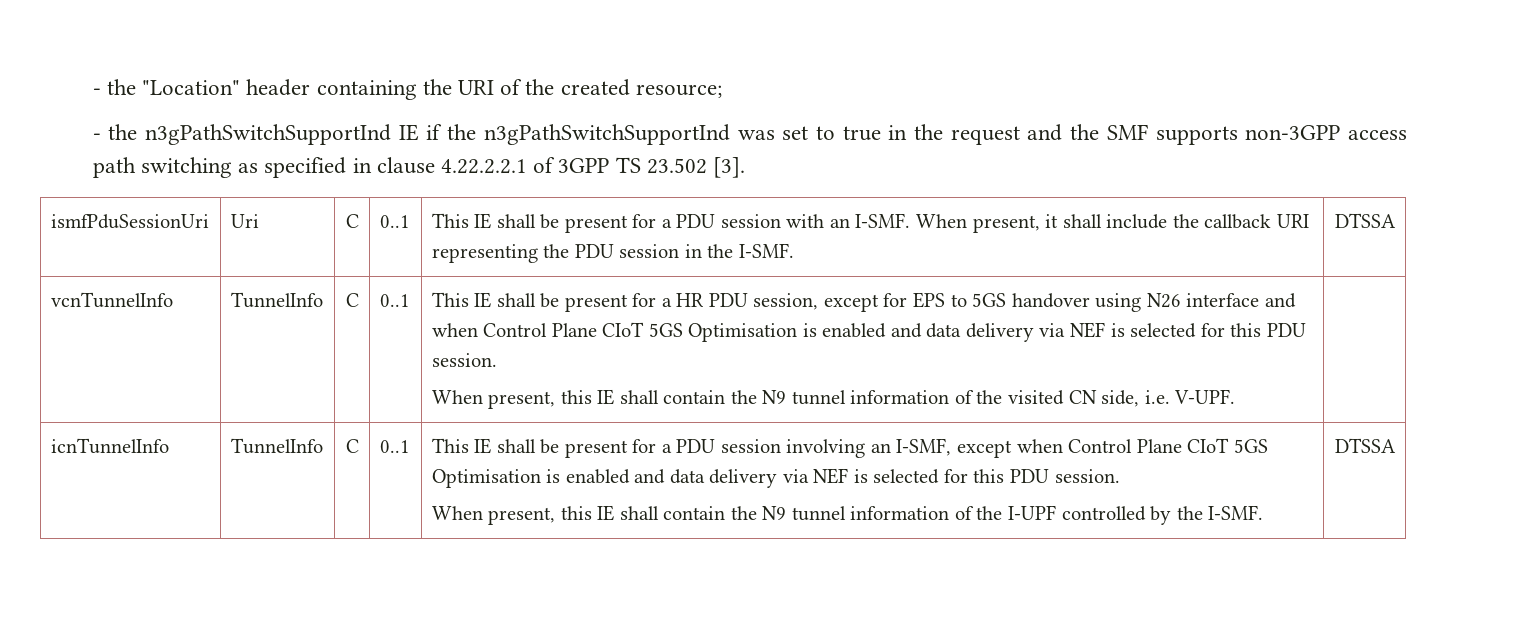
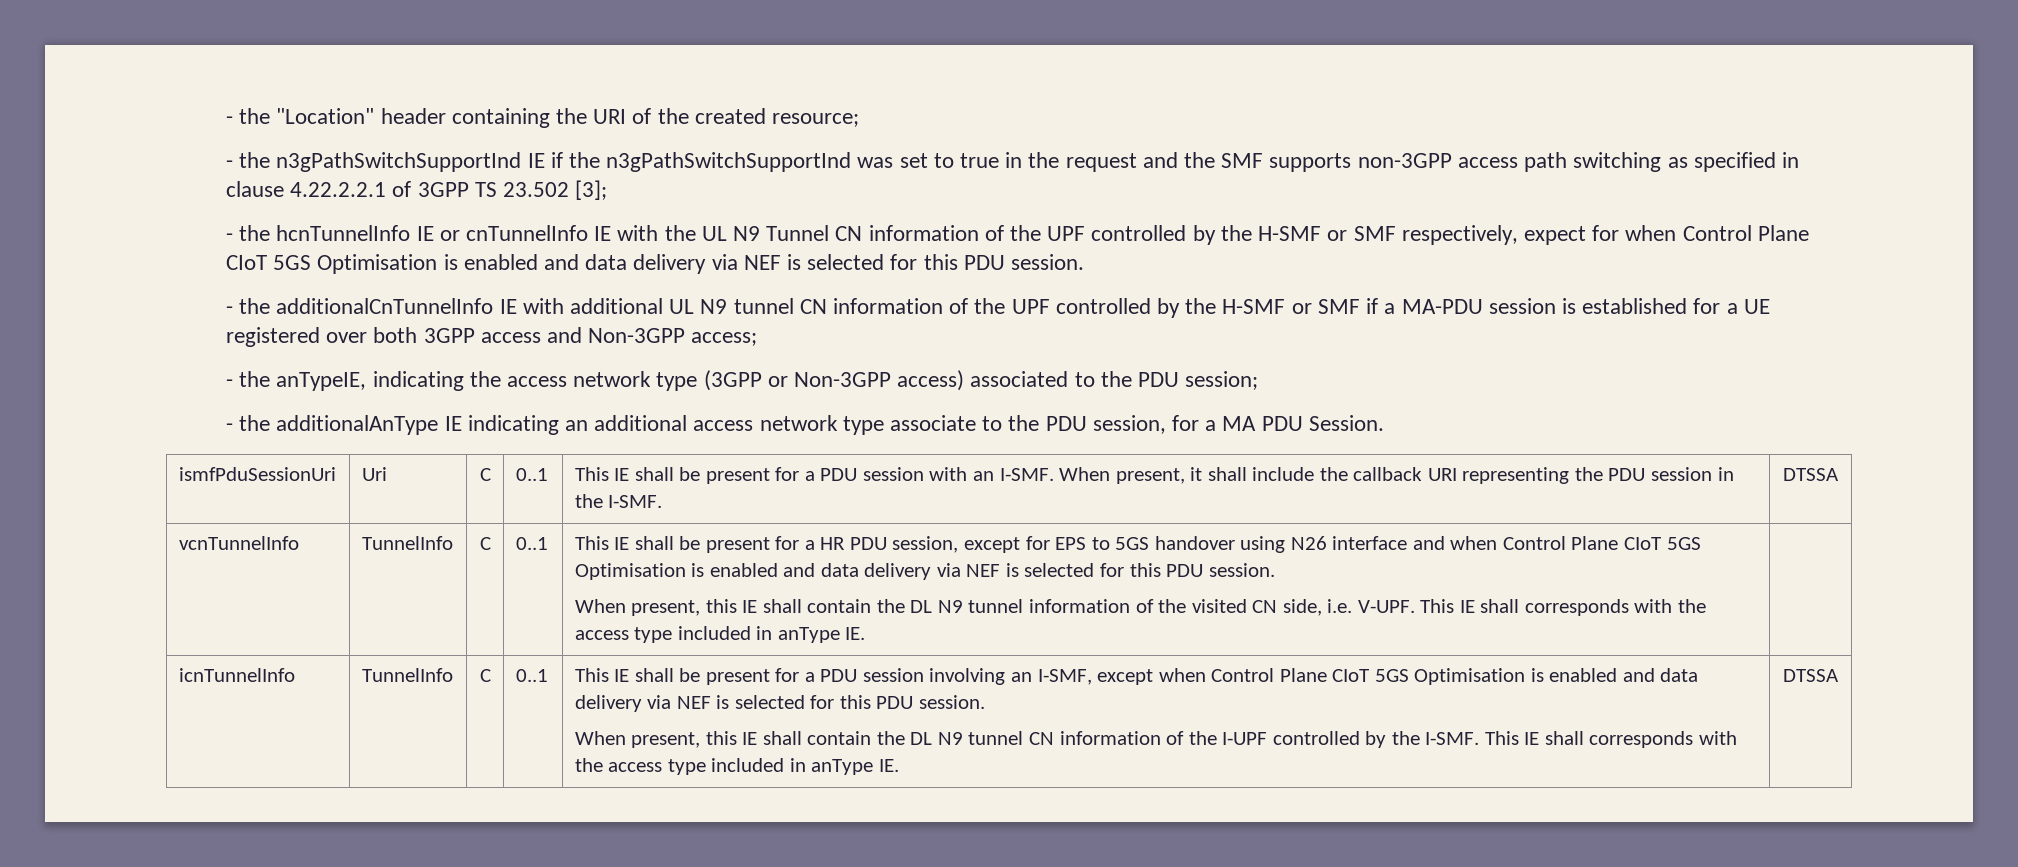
[712,157,745,178] [3]. -> [575,180,608,200] [225,225,1809,245] [225,254,1085,274] [225,298,1770,318] [225,327,758,347] [225,370,1259,391] [225,415,1384,435] [3]; // - the hcnTunnelInfo IE or cnTunnelInfo IE with the UL N9 Tunnel CN information of the UPF controlled by the H-SMF or SMF respectively, expect for when Control Plane CIoT 5GS Optimisation is enabled and data delivery via NEF is selected for this PDU session. // - the additionalCnTunnelInfo IE with additional UL N9 tunnel CN information of the UPF controlled by the H-SMF or SMF if a MA-PDU session is established for a UE registered over both 3GPP access and Non-3GPP access; // - the anTypeIE, indicating the access network type (3GPP or Non-3GPP access) associated to the PDU session; // - the additionalAnType IE indicating an additional access network type associate to the PDU session, for a MA PDU Session.
(757, 397) none -> [910,600,933,613] DL
(1236, 396) none -> [1420,599,1706,616] [574,626,866,643] This IE shall corresponds with the access type included in anType IE.
[762,506,846,521] N9 tunnel -> [910,731,1055,745] DL N9 tunnel CN
(1264, 512) none -> [1484,731,1737,748] [574,758,899,775] This IE shall corresponds with the access type included in anType IE.

